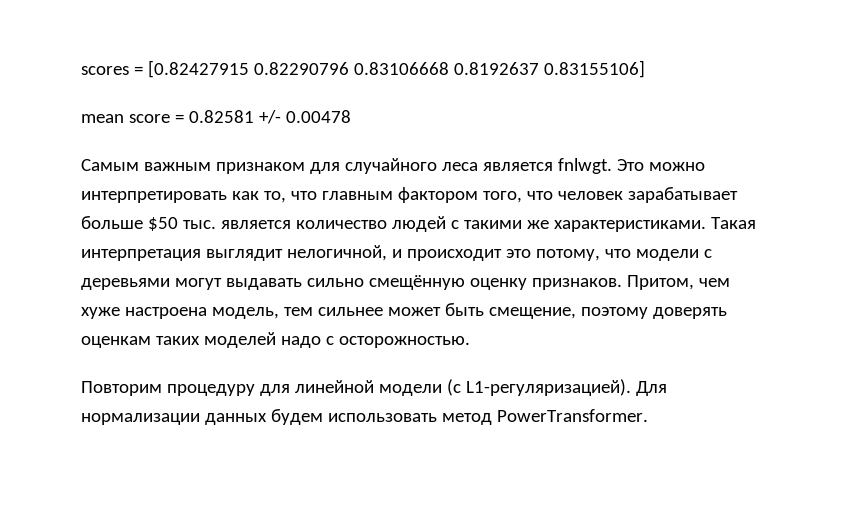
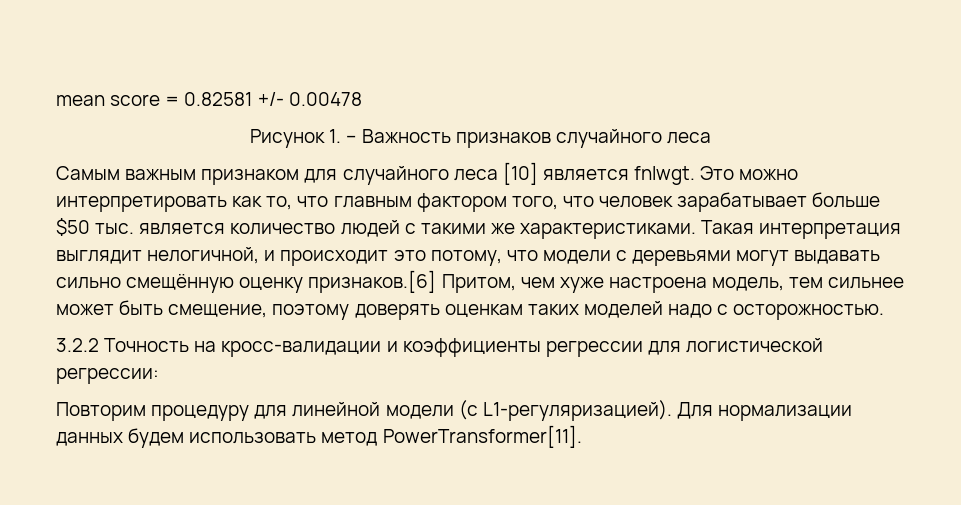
[81,60,645,78] scores = [0.82427915 0.82290796 0.83106668 0.8192637 0.83155106] // -> (56, 100) none
(351, 116) none -> [250,129,711,148] // Рисунок 1. – Важность признаков случайного леса
(478, 166) none -> [502,162,538,185] [10]
[531,278,622,290] признаков. -> [308,270,437,293] признаков.[6]
(470, 342) none -> [56,338,824,357] [56,368,159,384] // 3.2.2 Точность на кросс-валидации и коэффициенты регрессии для логистической регрессии:
[496,409,648,422] PowerTransformer. -> [382,425,582,448] PowerTransformer[11].

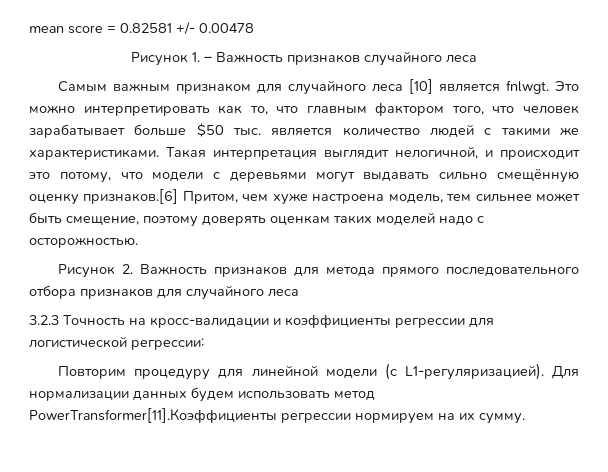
[56,338,99,352] 3.2.2 -> [58,264,579,278] [29,285,299,300] [29,315,59,325] Рисунок 2. Важность признаков для метода прямого последовательного отбора признаков для случайного леса // 3.2.3
[382,425,582,448] PowerTransformer[11]. -> [29,408,525,424] PowerTransformer[11].Коэффициенты регрессии нормируем на их сумму.

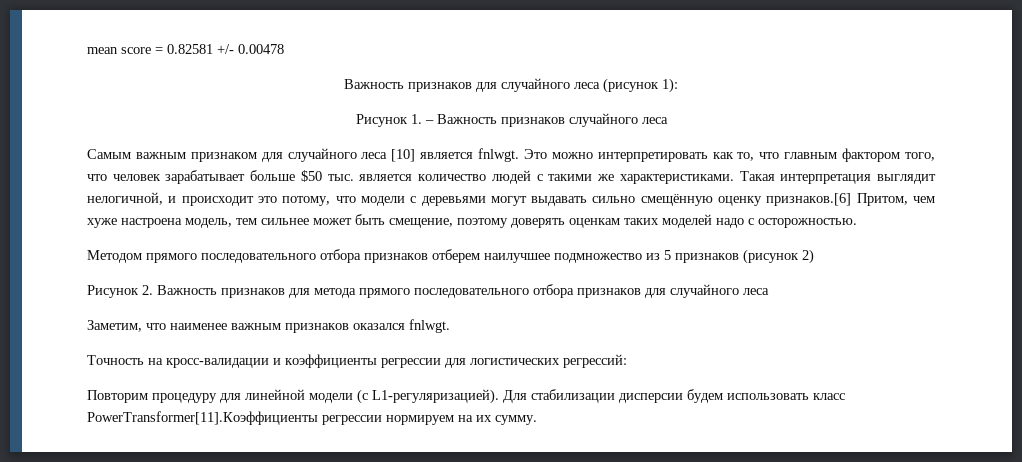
(254, 28) none -> [344,78,678,93] // Важность признаков для случайного леса (рисунок 1):
(138, 242) none -> [87,249,814,264] // Методом прямого последовательного отбора признаков отберем наилучшее подмножество из 5 признаков (рисунок 2)
[29,315,59,325] 3.2.3 -> [87,319,450,333] Заметим, что наименее важным признаков оказался fnlwgt. //
[28,336,204,350] логистической регрессии: -> [470,354,627,368] логистических регрессий:
[29,391,187,401] нормализации данных -> [531,389,683,403] стабилизации дисперсии
[334,391,375,400] метод -> [813,393,845,400] класс

